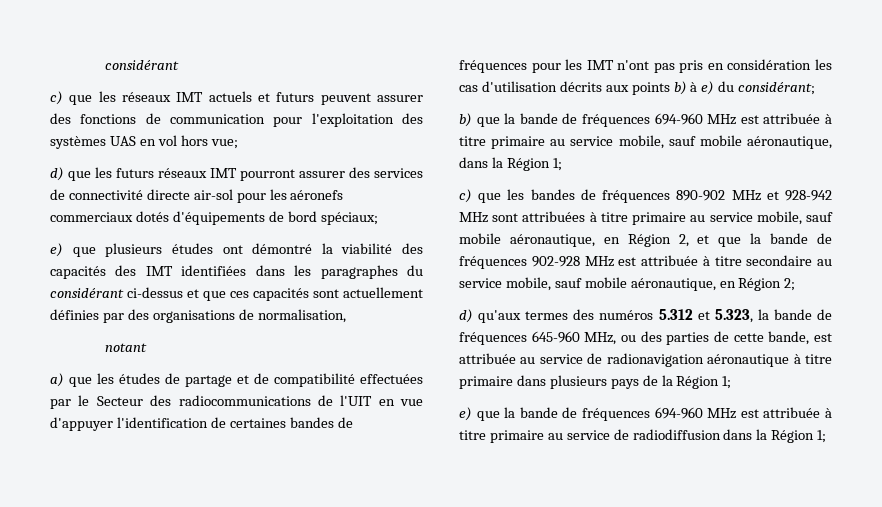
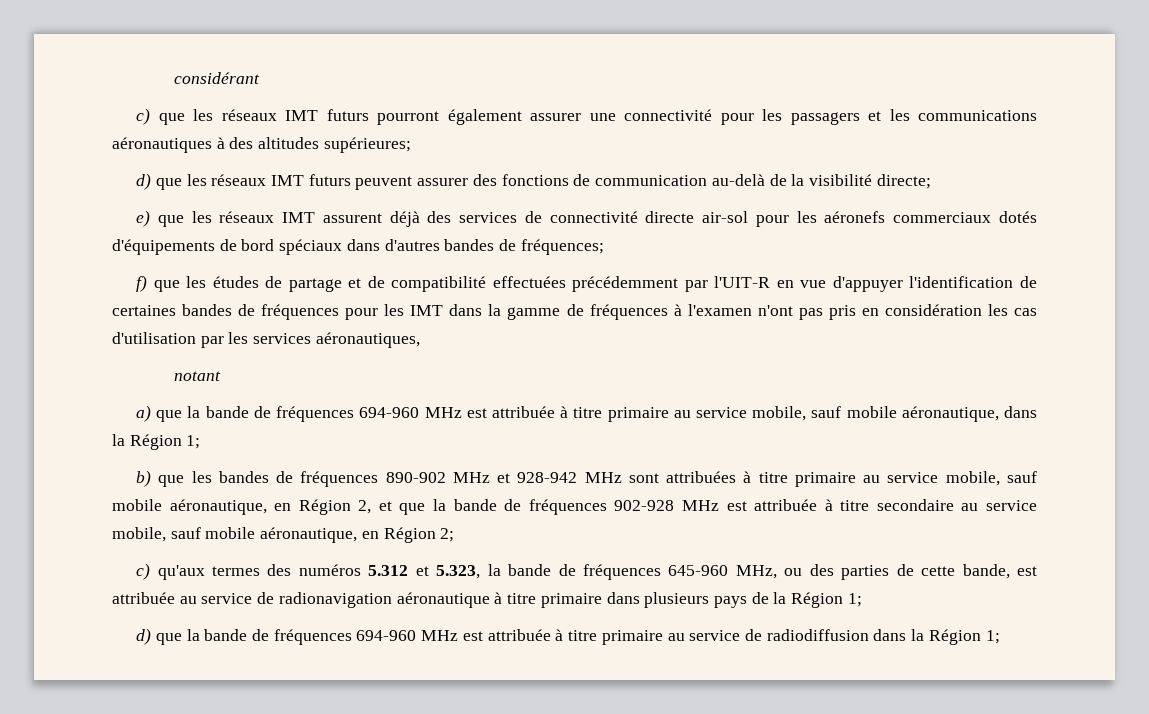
[208,91,270,102] actuels et -> [326,109,1038,125] [112,137,411,153] [136,173,304,190] futurs pourront également assurer une connectivité pour les passagers et les communications aéronautiques à des altitudes supérieures; // d) que les réseaux IMT
[273,113,423,127] [50,135,238,149] [50,167,345,181] pour l'exploitation des systèmes UAS en vol hors vue; // d) que les futurs réseaux IMT pourront assurer -> [711,174,931,189] [136,210,420,227] au-delà de la visibilité directe; // e) que les réseaux IMT assurent déjà
[320,212,378,225] [50,243,423,257] [50,265,423,279] [50,287,423,301] [50,309,346,323] [104,343,147,352] [50,373,64,387] spéciaux; // e) que plusieurs études ont démontré la viabilité des capacités des IMT identifiées dans les paragraphes du considérant ci-dessus et que ces capacités sont actuellement définies par des organisations de normalisation, // notant // a) -> [279,239,604,255] [136,275,148,292] spéciaux dans d'autres bandes de fréquences; // f)
[50,395,373,409] par le Secteur des radiocommunications de l'UIT -> [572,276,771,292] précédemment par l'UIT-R
(614, 65) none -> [449,304,752,320] dans la gamme de fréquences à l'examen
[559,81,816,95] [459,113,472,127] décrits aux points b) à e) du considérant; // b) -> [200,332,420,348] [173,371,221,381] [136,405,152,422] par les services aéronautiques, // notant // a)
[459,189,472,203] c) -> [136,470,152,487] b)
[459,309,473,323] d) -> [136,563,151,580] c)
[459,407,472,421] e) -> [136,628,152,645] d)

